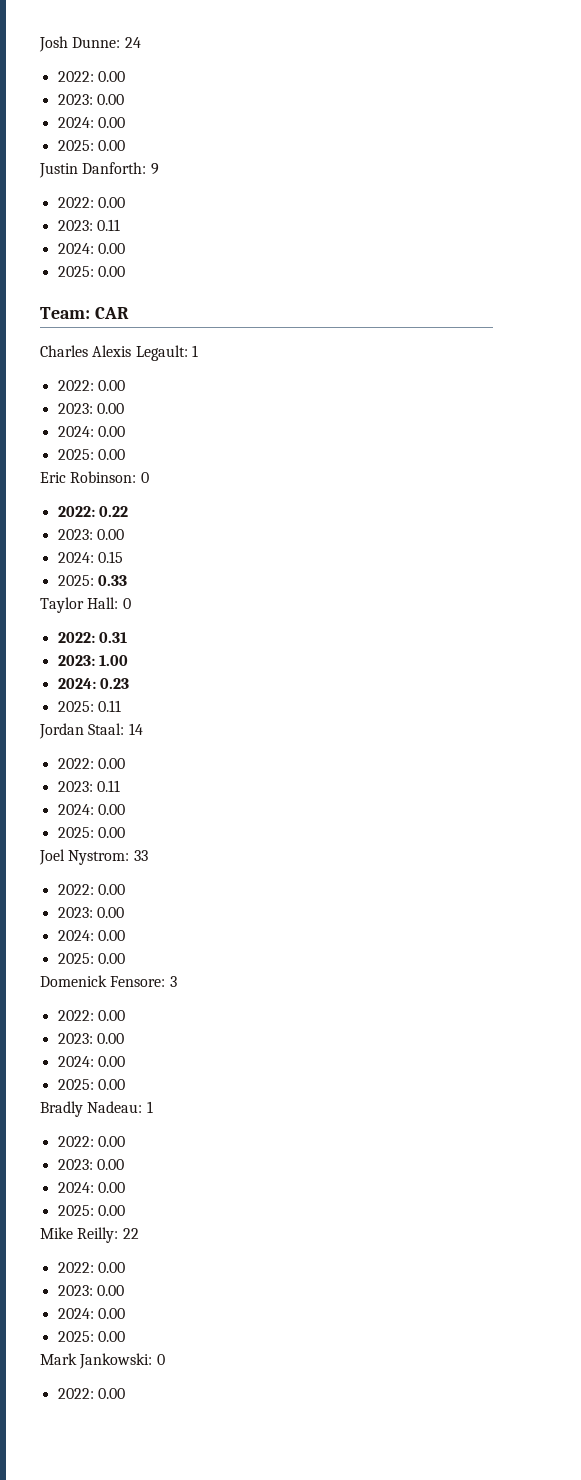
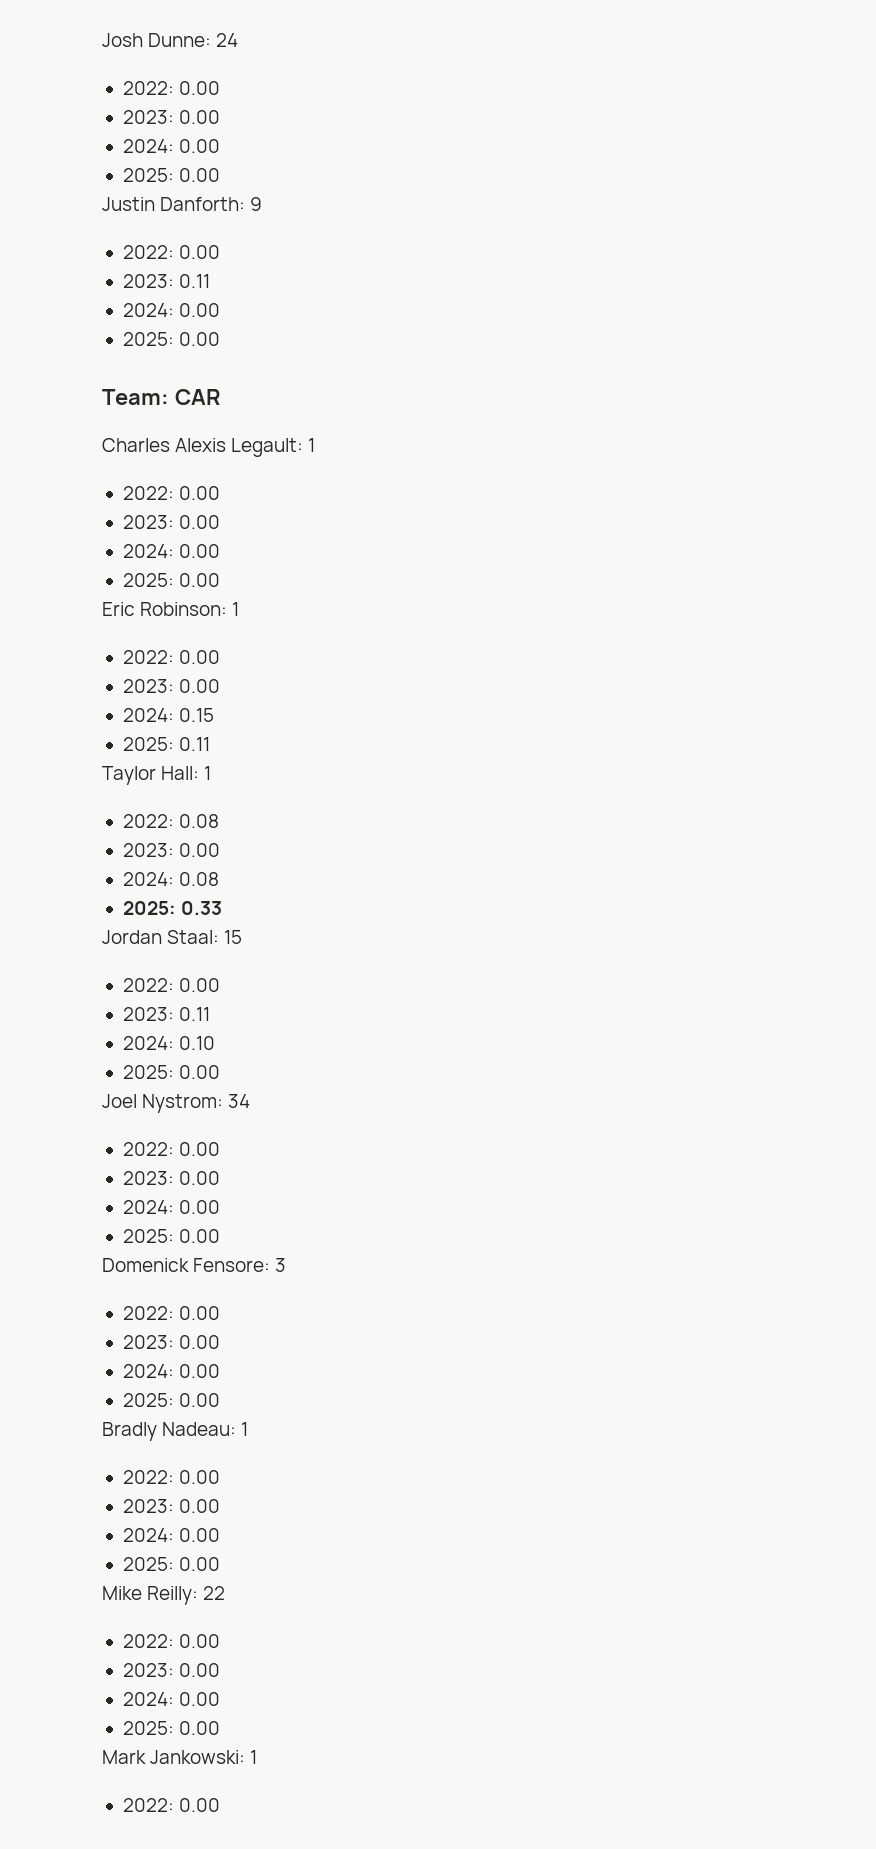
[140,472,149,483] [57,506,128,517] 0 // 2022: 0.22 -> [232,602,240,616] [122,650,221,664] 1 // 2022: 0.00
[97,575,127,586] 0.33 -> [179,737,211,751] 0.11
[122,598,131,609] [57,632,127,643] [57,655,128,666] [57,678,129,689] [57,700,121,712] 0 // 2022: 0.31 // 2023: 1.00 // 2024: 0.23 // 2025: 0.11 -> [204,766,212,780] [122,814,220,828] [122,843,221,857] [122,872,220,886] [122,901,223,915] 1 // 2022: 0.08 // 2023: 0.00 // 2024: 0.08 // 2025: 0.33
[128,723,143,735] [57,758,125,769] [57,780,120,792] [57,804,125,815] 14 // 2022: 0.00 // 2023: 0.11 // 2024: 0.00 -> [224,930,243,944] [122,978,221,992] [122,1007,211,1021] [122,1036,216,1050] 15 // 2022: 0.00 // 2023: 0.11 // 2024: 0.10
[133,850,148,861] 33 -> [228,1094,251,1108] 34
[156,1354,165,1365] 0 -> [250,1750,258,1764] 1

